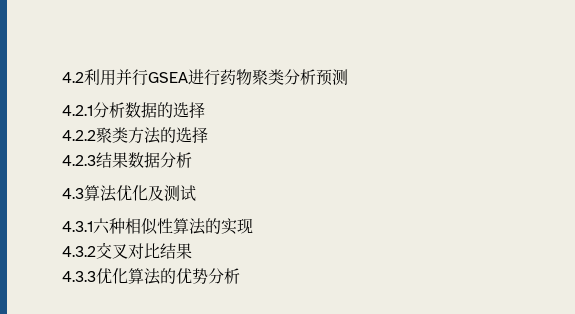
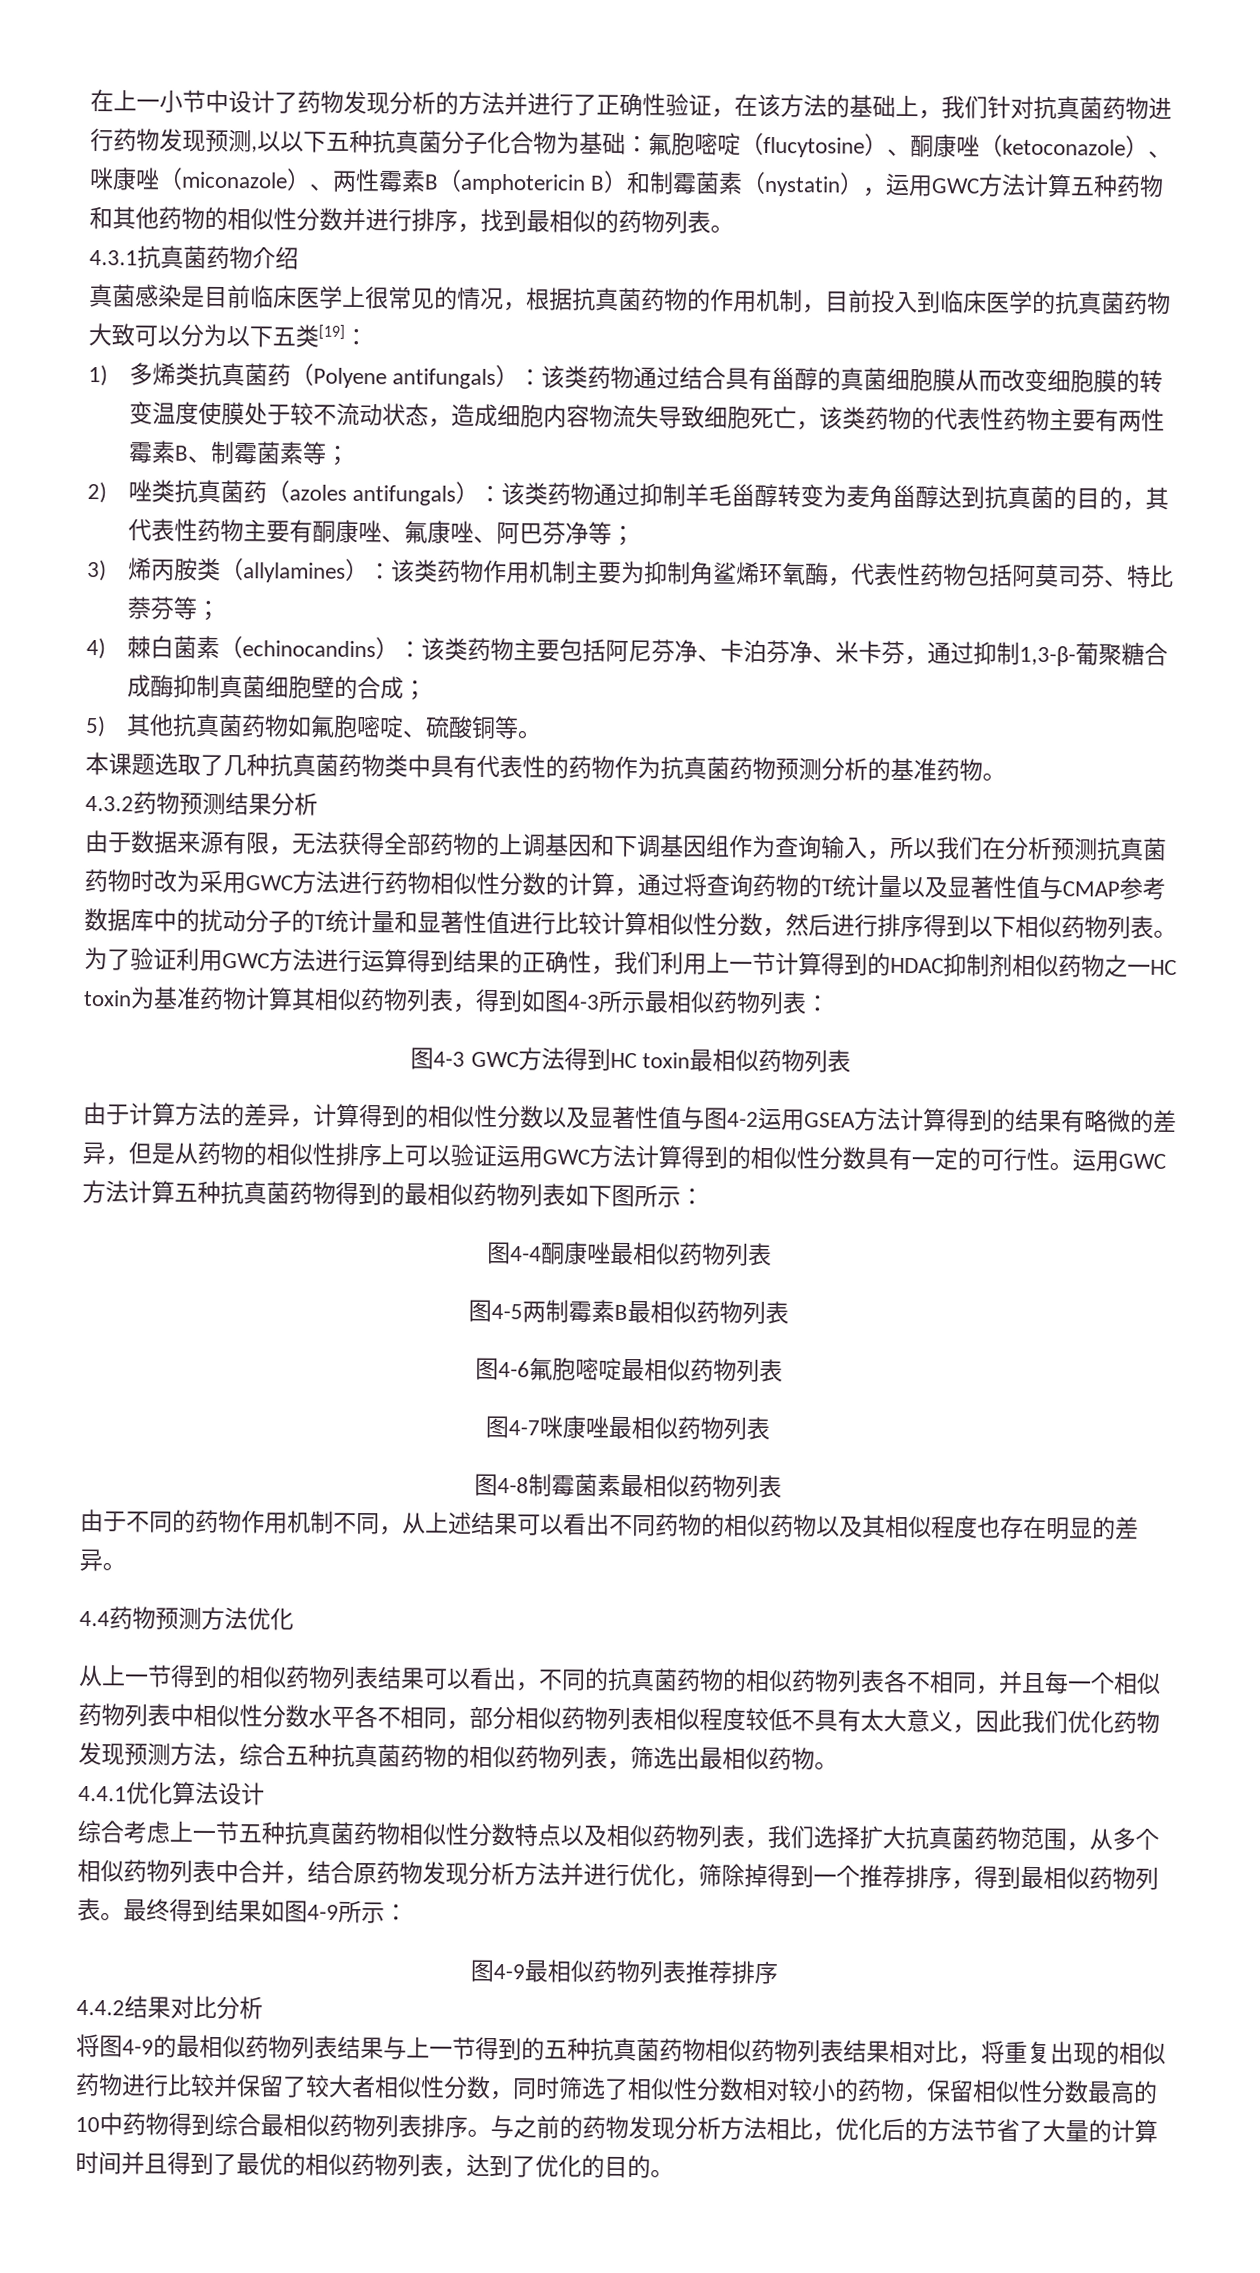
[62,69,348,86] [62,102,205,118] [62,127,208,144] [62,152,192,168] [62,185,196,202] [62,218,253,235] [62,242,192,259] [62,268,240,285] 4.2利用并行GSEA进行药物聚类分析预测 // 4.2.1分析数据的选择 // 4.2.2聚类方法的选择 // 4.2.3结果数据分析 // 4.3算法优化及测试 // 4.3.1六种相似性算法的实现 // 4.3.2交叉对比结果 // 4.3.3优化算法的优势分析 -> [90,89,1172,120] [90,128,1172,158] [89,167,1165,198] [89,206,734,234] [89,245,299,270] [89,284,1171,315] [88,323,368,348] [88,362,1163,393] [128,401,1165,432] [127,440,350,466] [87,479,1169,511] [127,518,635,547] [87,557,1174,588] [126,596,220,621] [86,635,1168,667] [126,674,427,701] [85,713,541,740] [85,752,1006,782] [85,791,318,816] [85,829,1167,861] [84,868,1166,900] [84,907,1177,939] [84,946,1177,978] [83,986,830,1015] [410,1047,851,1073] [83,1101,1177,1134] [82,1141,1166,1172] [82,1179,704,1208] [487,1241,772,1267] [468,1299,789,1325] [474,1357,783,1383] [485,1415,770,1441] [473,1473,782,1499] [80,1508,1139,1540] [79,1548,126,1572] [79,1606,294,1631] [78,1664,1161,1695] [78,1702,1160,1734] [78,1741,838,1771] [78,1781,265,1806] [77,1819,1159,1852] [77,1858,1159,1890] [77,1897,408,1924] [469,1959,778,1985] [76,1995,263,2020] [76,2033,1166,2065] [75,2072,1158,2104] [75,2112,1158,2143] [75,2150,674,2179] 在上一小节中设计了药物发现分析的方法并进行了正确性验证，在该方法的基础上，我们针对抗真菌药物进行药物发现预测,以以下五种抗真菌分子化合物为基础：氟胞嘧啶（flucytosine）、酮康唑（ketoconazole）、咪康唑（miconazole）、两性霉素B（amphotericin B）和制霉菌素（nystatin），运用GWC方法计算五种药物和其他药物的相似性分数并进行排序，找到最相似的药物列表。 // 4.3.1抗真菌药物介绍 // 真菌感染是目前临床医学上很常见的情况，根据抗真菌药物的作用机制，目前投入到临床医学的抗真菌药物大致可以分为以下五类[19]： // 1)多烯类抗真菌药（Polyene antifungals）：该类药物通过结合具有甾醇的真菌细胞膜从而改变细胞膜的转变温度使膜处于较不流动状态，造成细胞内容物流失导致细胞死亡，该类药物的代表性药物主要有两性霉素B、制霉菌素等； // 2)唑类抗真菌药（azoles antifungals）：该类药物通过抑制羊毛甾醇转变为麦角甾醇达到抗真菌的目的，其代表性药物主要有酮康唑、氟康唑、阿巴芬净等； // 3)烯丙胺类（allylamines）：该类药物作用机制主要为抑制角鲨烯环氧酶，代表性药物包括阿莫司芬、特比萘芬等； // 4)棘白菌素（echinocandins）：该类药物主要包括阿尼芬净、卡泊芬净、米卡芬，通过抑制1,3-β-葡聚糖合成酶抑制真菌细胞壁的合成； // 5)其他抗真菌药物如氟胞嘧啶、硫酸铜等。 // 本课题选取了几种抗真菌药物类中具有代表性的药物作为抗真菌药物预测分析的基准药物。 // 4.3.2药物预测结果分析 // 由于数据来源有限，无法获得全部药物的上调基因和下调基因组作为查询输入，所以我们在分析预测抗真菌药物时改为采用GWC方法进行药物相似性分数的计算，通过将查询药物的T统计量以及显著性值与CMAP参考数据库中的扰动分子的T统计量和显著性值进行比较计算相似性分数，然后进行排序得到以下相似药物列表。为了验证利用GWC方法进行运算得到结果的正确性，我们利用上一节计算得到的HDAC抑制剂相似药物之一HC toxin为基准药物计算其相似药物列表，得到如图4-3所示最相似药物列表： // 图4-3 GWC方法得到HC toxin最相似药物列表 // 由于计算方法的差异，计算得到的相似性分数以及显著性值与图4-2运用GSEA方法计算得到的结果有略微的差异，但是从药物的相似性排序上可以验证运用GWC方法计算得到的相似性分数具有一定的可行性。运用GWC方法计算五种抗真菌药物得到的最相似药物列表如下图所示： // 图4-4酮康唑最相似药物列表 // 图4-5两制霉素B最相似药物列表 // 图4-6氟胞嘧啶最相似药物列表 // 图4-7咪康唑最相似药物列表 // 图4-8制霉菌素最相似药物列表 // 由于不同的药物作用机制不同，从上述结果可以看出不同药物的相似药物以及其相似程度也存在明显的差异。 // 4.4药物预测方法优化 // 从上一节得到的相似药物列表结果可以看出，不同的抗真菌药物的相似药物列表各不相同，并且每一个相似药物列表中相似性分数水平各不相同，部分相似药物列表相似程度较低不具有太大意义，因此我们优化药物发现预测方法，综合五种抗真菌药物的相似药物列表，筛选出最相似药物。 // 4.4.1优化算法设计 // 综合考虑上一节五种抗真菌药物相似性分数特点以及相似药物列表，我们选择扩大抗真菌药物范围，从多个相似药物列表中合并，结合原药物发现分析方法并进行优化，筛除掉得到一个推荐排序，得到最相似药物列表。最终得到结果如图4-9所示： // 图4-9最相似药物列表推荐排序 // 4.4.2结果对比分析 // 将图4-9的最相似药物列表结果与上一节得到的五种抗真菌药物相似药物列表结果相对比，将重复出现的相似药物进行比较并保留了较大者相似性分数，同时筛选了相似性分数相对较小的药物，保留相似性分数最高的10中药物得到综合最相似药物列表排序。与之前的药物发现分析方法相比，优化后的方法节省了大量的计算时间并且得到了最优的相似药物列表，达到了优化的目的。

